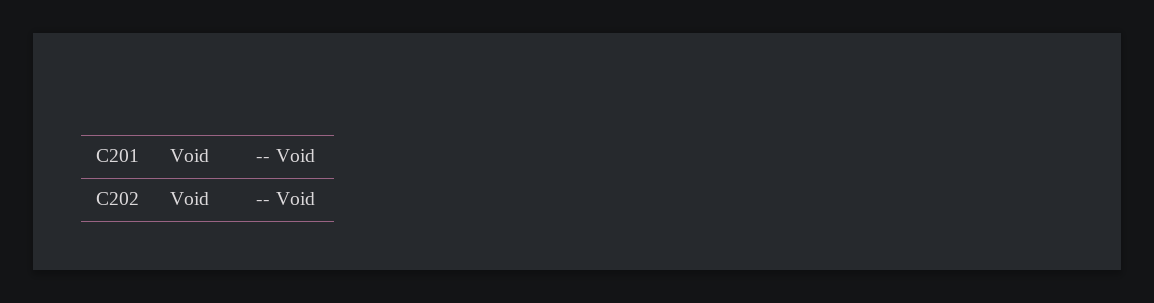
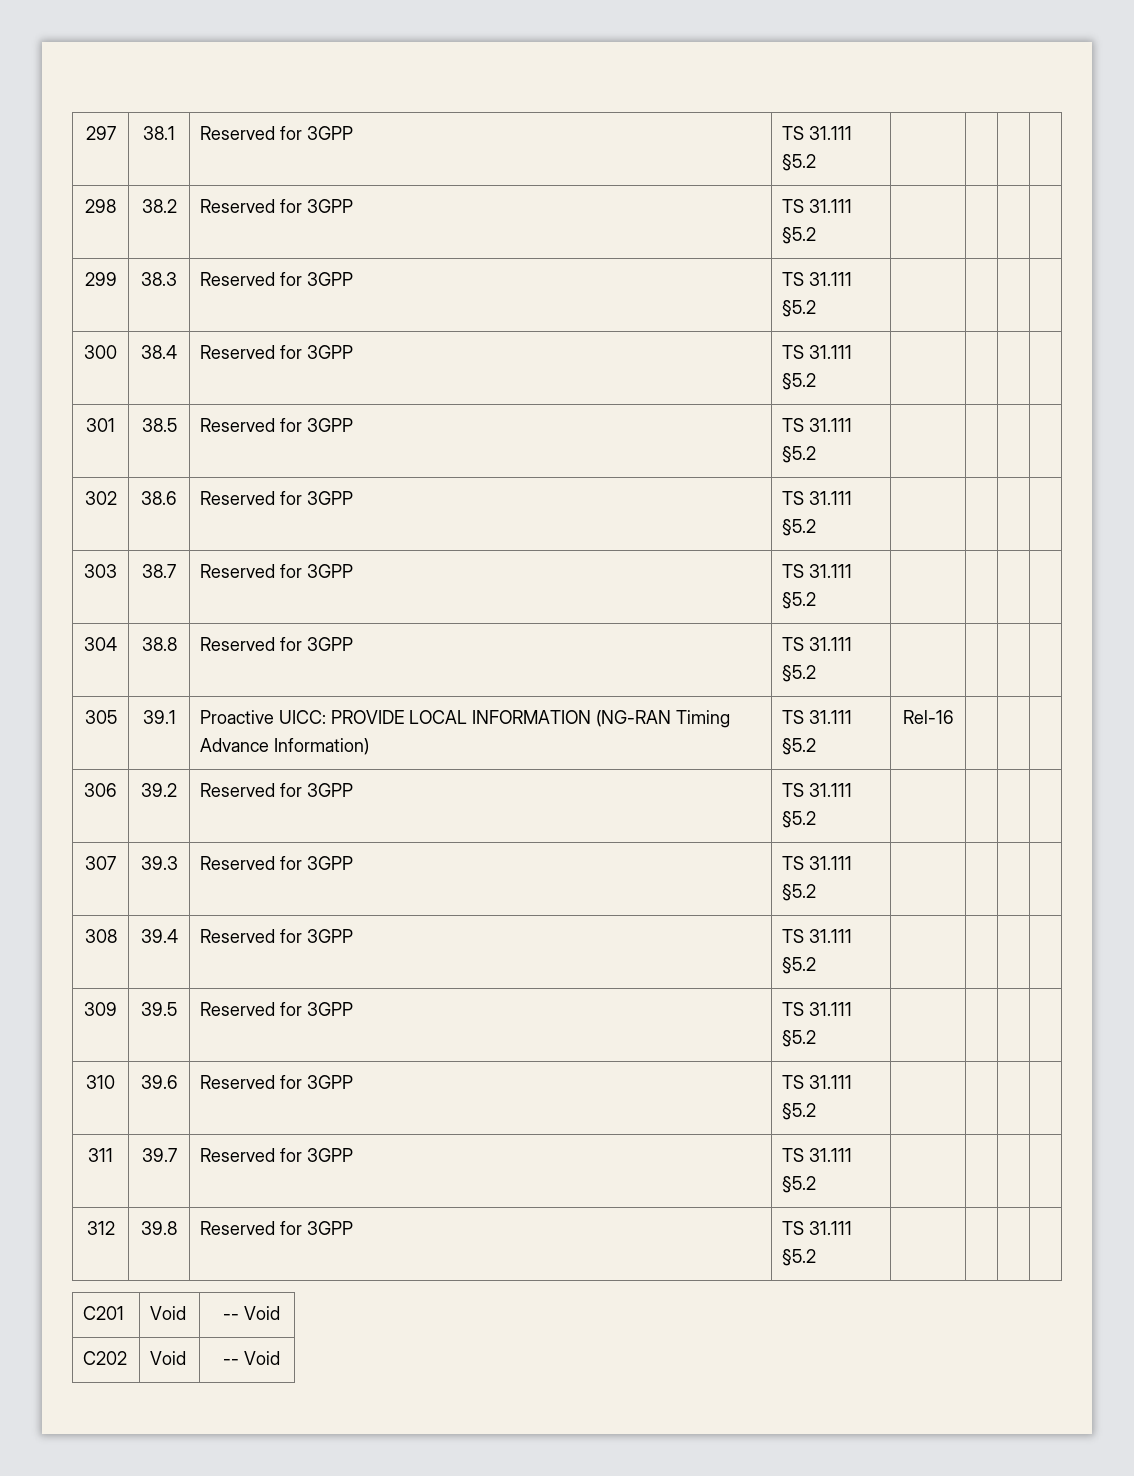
(96, 155) none -> [85,126,116,140] [143,126,175,140] [200,126,354,140] [782,126,853,140] [782,154,817,171] [85,199,116,213] [141,199,177,213] [200,199,354,213] [782,199,853,213] [782,227,817,244] [84,272,117,286] [141,272,177,286] [200,272,354,286] [782,272,853,286] [782,300,817,317] [84,345,117,359] [141,345,177,359] [200,345,354,359] [782,345,853,359] [782,373,817,390] [86,418,115,432] [141,418,177,432] [200,418,354,432] [782,418,853,432] [782,446,817,463] [84,491,117,505] [141,491,177,505] [200,491,354,505] [782,491,853,505] [782,519,817,536] [84,564,117,578] [142,564,176,578] [200,564,354,578] [782,564,853,578] [782,592,817,609] [84,637,117,651] [141,637,177,651] [200,637,354,651] [782,637,853,651] [782,665,817,682] [84,710,117,724] [142,710,176,724] [200,710,731,728] [200,738,370,755] [782,710,853,724] [782,738,817,755] [902,710,954,724] [84,783,117,797] [141,783,177,797] [200,783,354,797] [782,783,853,797] [782,811,817,828] [85,856,116,870] [140,856,178,870] [200,856,354,870] [782,856,853,870] [782,884,817,901] [84,929,117,943] [140,929,178,943] [200,929,354,943] [782,929,853,943] [782,957,817,974] [84,1002,117,1016] [141,1002,177,1016] [200,1002,354,1016] [782,1002,853,1016] [782,1030,817,1047] [86,1075,115,1089] [140,1075,178,1089] [200,1075,354,1089] [782,1075,853,1089] [782,1103,817,1120] [88,1148,113,1162] [141,1148,177,1162] [200,1148,354,1162] [782,1148,853,1162] [782,1176,817,1193] [86,1221,115,1235] [141,1221,177,1235] [200,1221,354,1235] [782,1221,853,1235] [782,1249,817,1266] 297 | 38.1 | Reserved for 3GPP | TS 31.111 §5.2 | | | | // 298 | 38.2 | Reserved for 3GPP | TS 31.111 §5.2 | | | | // 299 | 38.3 | Reserved for 3GPP | TS 31.111 §5.2 | | | | // 300 | 38.4 | Reserved for 3GPP | TS 31.111 §5.2 | | | | // 301 | 38.5 | Reserved for 3GPP | TS 31.111 §5.2 | | | | // 302 | 38.6 | Reserved for 3GPP | TS 31.111 §5.2 | | | | // 303 | 38.7 | Reserved for 3GPP | TS 31.111 §5.2 | | | | // 304 | 38.8 | Reserved for 3GPP | TS 31.111 §5.2 | | | | // 305 | 39.1 | Proactive UICC: PROVIDE LOCAL INFORMATION (NG-RAN Timing Advance Information) | TS 31.111 §5.2 | Rel-16 | | | // 306 | 39.2 | Reserved for 3GPP | TS 31.111 §5.2 | | | | // 307 | 39.3 | Reserved for 3GPP | TS 31.111 §5.2 | | | | // 308 | 39.4 | Reserved for 3GPP | TS 31.111 §5.2 | | | | // 309 | 39.5 | Reserved for 3GPP | TS 31.111 §5.2 | | | | // 310 | 39.6 | Reserved for 3GPP | TS 31.111 §5.2 | | | | // 311 | 39.7 | Reserved for 3GPP | TS 31.111 §5.2 | | | | // 312 | 39.8 | Reserved for 3GPP | TS 31.111 §5.2 | | | | //

